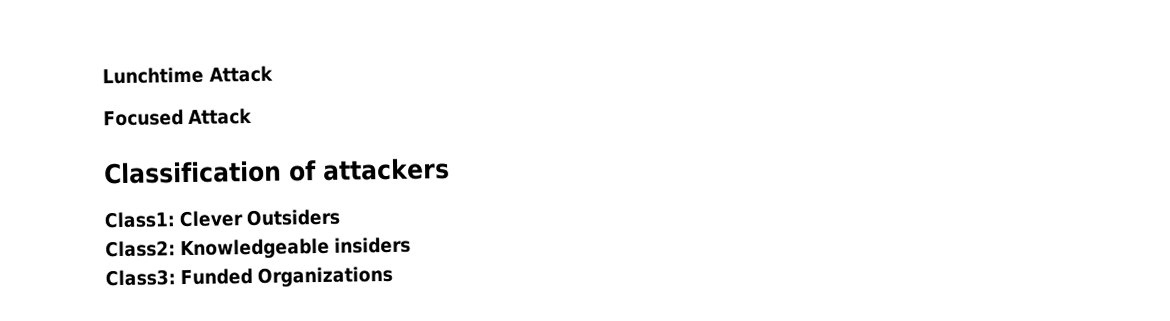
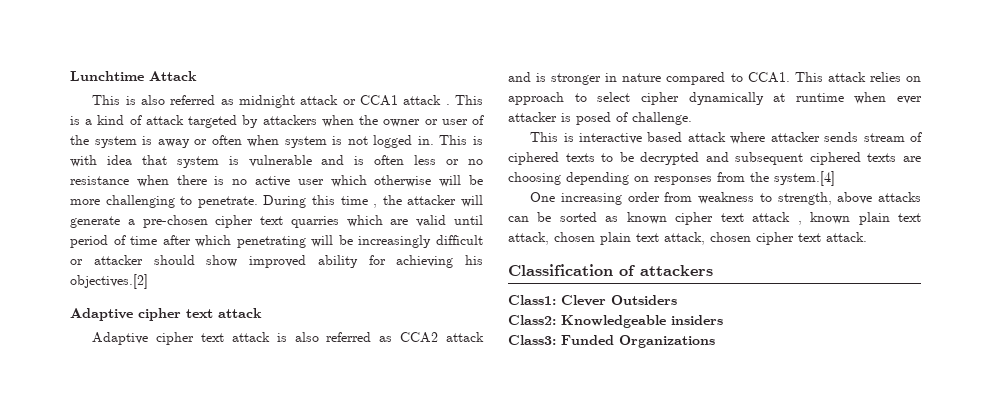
[103,107,253,127] Focused Attack -> [92,95,483,108] [70,115,484,128] [70,135,484,148] [70,155,484,168] [70,175,484,187] [70,195,484,208] [70,215,483,228] [70,235,483,248] [70,255,483,268] [70,274,148,289] [70,308,262,321] [92,332,484,345] [508,72,921,85] [508,92,922,105] [508,112,692,125] [530,132,922,144] [508,152,921,165] [508,171,835,186] [530,192,921,205] [508,212,921,225] [508,232,867,245] This is also referred as midnight attack or CCA1 attack . This is a kind of attack targeted by attackers when the owner or user of the system is away or often when system is not logged in. This is with idea that system is vulnerable and is often less or no resistance when there is no active user which otherwise will be more challenging to penetrate. During this time , the attacker will generate a pre-chosen cipher text quarries which are valid until period of time after which penetrating will be increasingly difficult or attacker should show improved ability for achieving his objectives.[2] // Adaptive cipher text attack // Adaptive cipher text attack is also referred as CCA2 attack and is stronger in nature compared to CCA1. This attack relies on approach to select cipher dynamically at runtime when ever attacker is posed of challenge. // This is interactive based attack where attacker sends stream of ciphered texts to be decrypted and subsequent ciphered texts are choosing depending on responses from the system.[4] // One increasing order from weakness to strength, above attacks can be sorted as known cipher text attack , known plain text attack, chosen plain text attack, chosen cipher text attack.

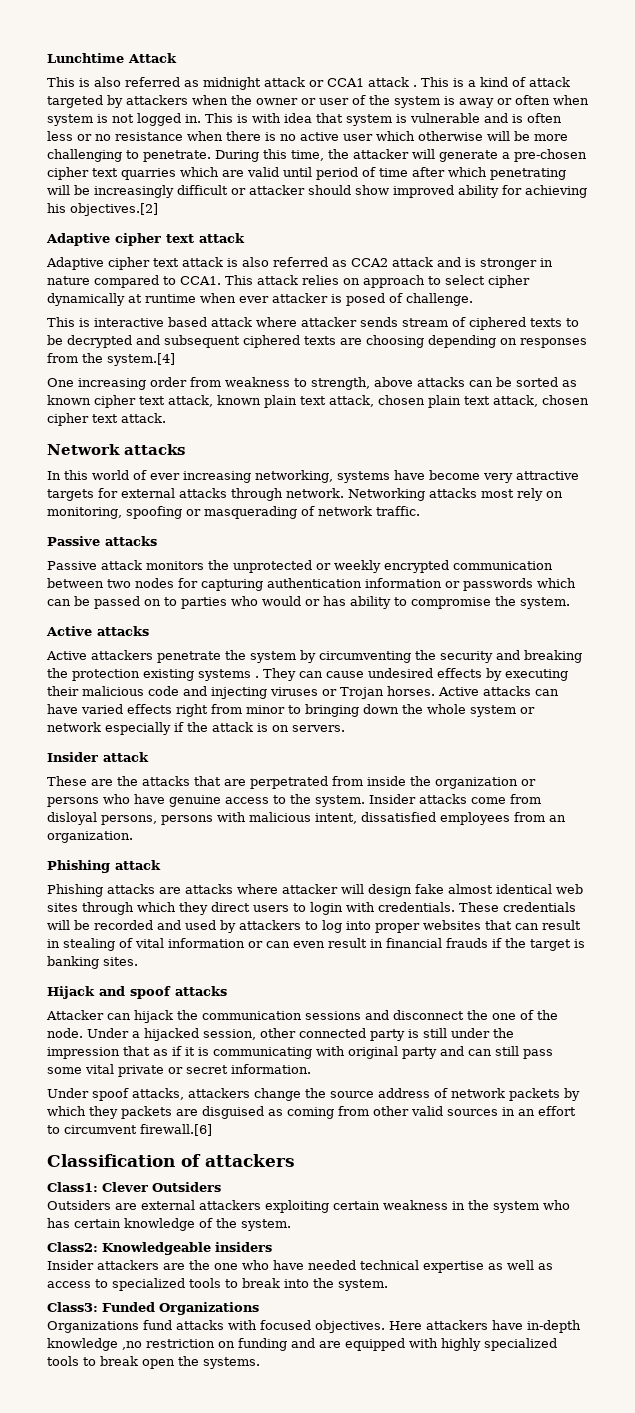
[340,196,378,208] time , -> [291,150,324,161] time,
[752,212,802,225] attack , -> [168,395,213,407] attack,
(867, 237) none -> [47,444,185,455] [47,470,579,483] [47,488,563,501] [47,506,420,519] [47,536,157,546] [47,560,553,573] [47,578,576,591] [47,596,570,609] [46,626,149,636] [46,650,582,663] [47,668,568,681] [47,686,559,699] [47,704,535,717] [47,722,345,735] [47,752,149,762] [47,776,536,789] [47,794,541,807] [47,812,566,825] [47,831,133,843] [47,860,161,873] [47,884,583,897] [47,902,576,915] [47,920,581,933] [47,938,585,951] [47,956,138,969] [47,986,227,999] [46,1010,558,1023] [47,1028,514,1041] [47,1046,553,1059] [47,1064,311,1077] [47,1088,580,1101] [47,1106,576,1119] [47,1124,212,1136] // Network attacks // In this world of ever increasing networking, systems have become very attractive targets for external attacks through network. Networking attacks most rely on monitoring, spoofing or masquerading of network traffic. // Passive attacks // Passive attack monitors the unprotected or weekly encrypted communication between two nodes for capturing authentication information or passwords which can be passed on to parties who would or has ability to compromise the system. // Active attacks // Active attackers penetrate the system by circumventing the security and breaking the protection existing systems . They can cause undesired effects by executing their malicious code and injecting viruses or Trojan horses. Active attacks can have varied effects right from minor to bringing down the whole system or network especially if the attack is on servers. // Insider attack // These are the attacks that are perpetrated from inside the organization or persons who have genuine access to the system. Insider attacks come from disloyal persons, persons with malicious intent, dissatisfied employees from an organization. // Phishing attack // Phishing attacks are attacks where attacker will design fake almost identical web sites through which they direct users to login with credentials. These credentials will be recorded and used by attackers to log into proper websites that can result in stealing of vital information or can even result in financial frauds if the target is banking sites. // Hijack and spoof attacks // Attacker can hijack the communication sessions and disconnect the one of the node. Under a hijacked session, other connected party is still under the impression that as if it is communicating with original party and can still pass some vital private or secret information. // Under spoof attacks, attackers change the source address of network packets by which they packets are disguised as coming from other valid sources in an effort to circumvent firewall.[6]
[508,315,723,328] [508,335,715,348] Class2: Knowledgeable insiders // Class3: Funded Organizations -> [47,1200,570,1213] [47,1218,291,1231] [47,1242,272,1255] [47,1260,553,1273] [47,1278,388,1291] [47,1302,259,1315] [47,1320,581,1333] [47,1338,557,1351] [47,1356,260,1369] Outsiders are external attackers exploiting certain weakness in the system who has certain knowledge of the system. // Class2: Knowledgeable insiders // Insider attackers are the one who have needed technical expertise as well as access to specialized tools to break into the system. // Class3: Funded Organizations // Organizations fund attacks with focused objectives. Here attackers have in-depth knowledge ,no restriction on funding and are equipped with highly specialized tools to break open the systems.

